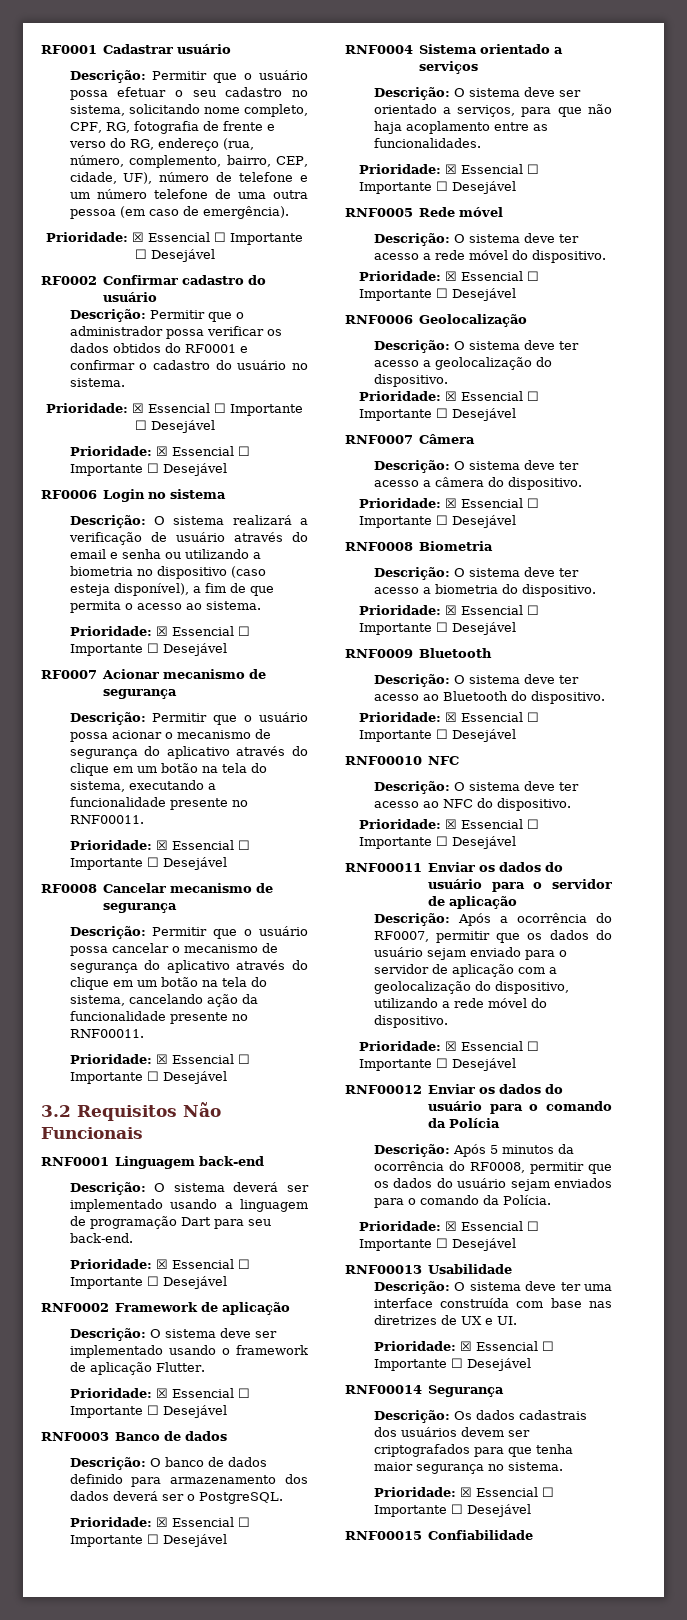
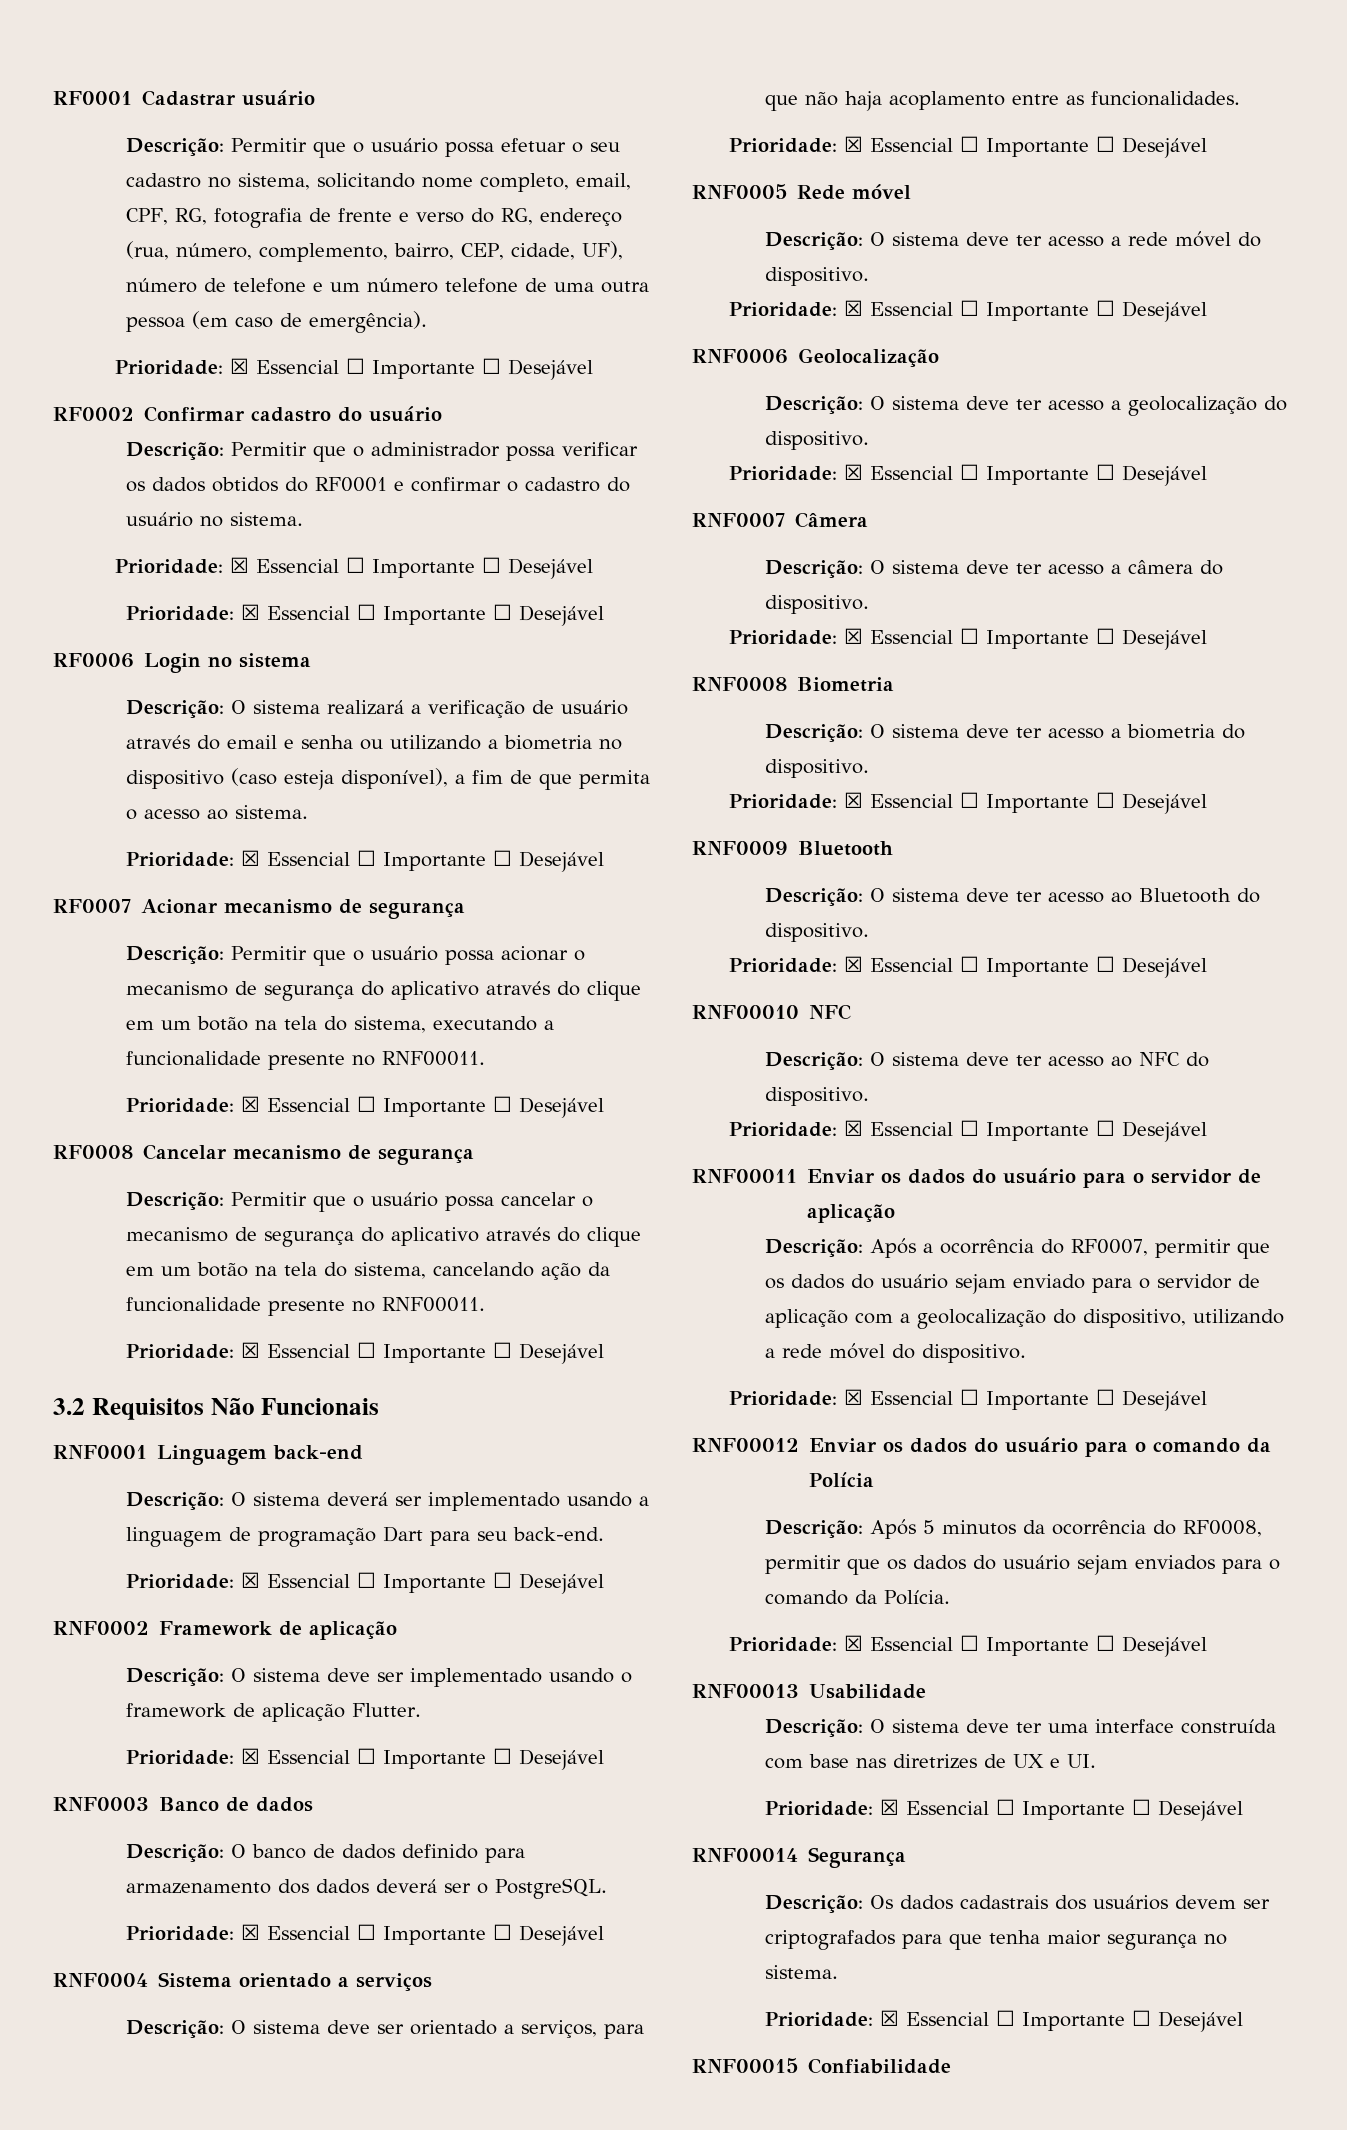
(308, 110) none -> [576,173,632,190] email,

